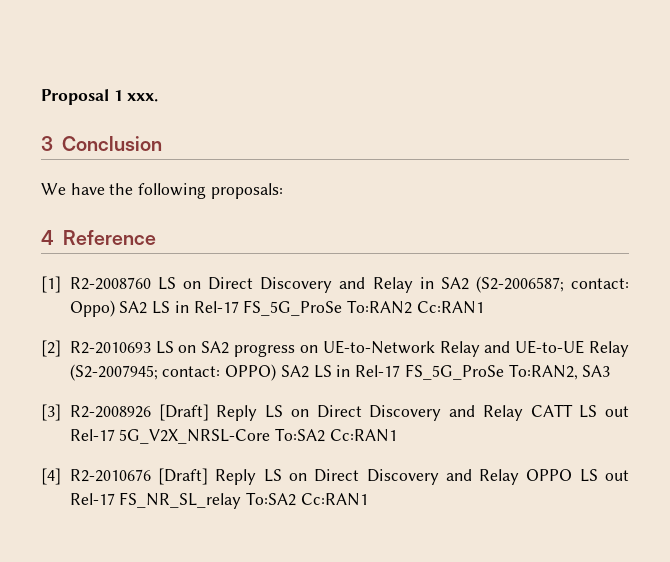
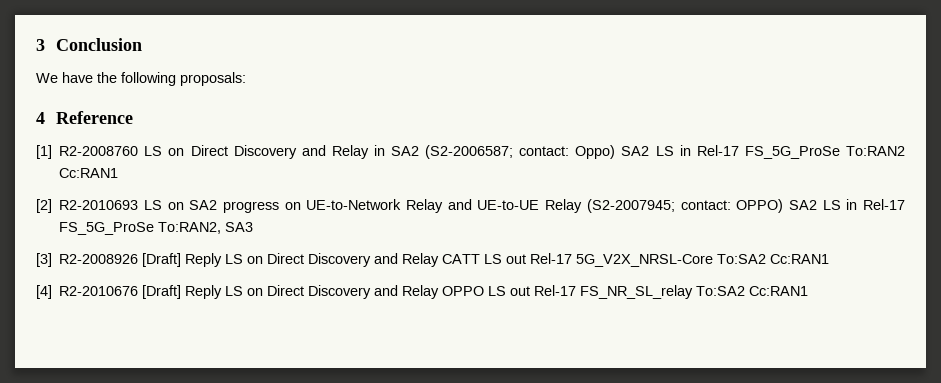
[41,89,159,105] Proposal 1 xxx. // -> (36, 45) none

